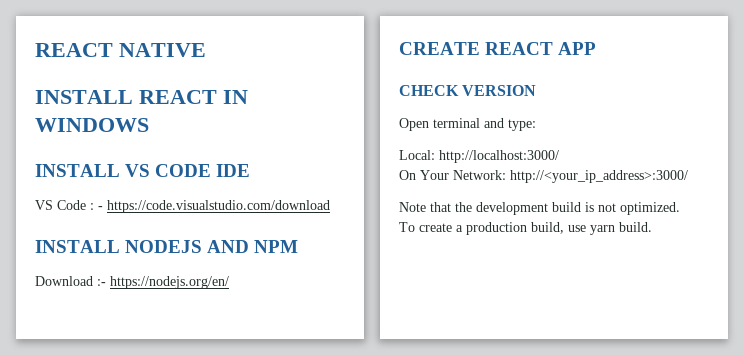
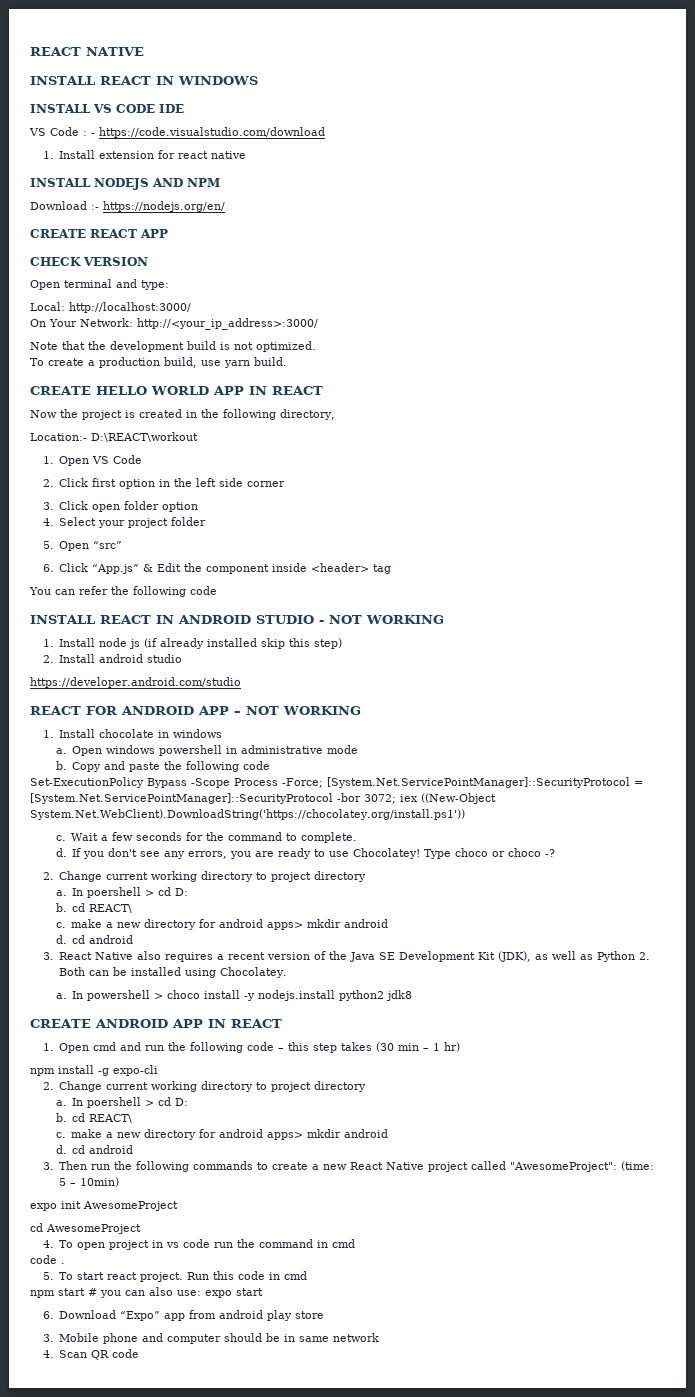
(330, 206) none -> [42,150,247,159] // 1. Install extension for react native
(652, 227) none -> [30,386,323,395] [30,409,335,420] [30,432,198,442] [42,455,143,466] [42,478,286,489] [42,501,199,512] [42,517,207,528] [42,541,123,551] [42,563,392,574] [29,586,217,597] [30,615,444,624] [42,638,343,649] [42,654,183,663] [30,677,241,688] [30,706,361,715] [42,729,223,738] [55,745,359,756] [55,761,271,772] [30,777,643,788] [30,793,496,804] [30,809,465,820] [55,832,358,843] [55,848,556,859] [42,871,367,882] [55,887,189,898] [55,903,133,913] [55,919,389,930] [55,935,134,944] [42,951,651,962] [59,967,288,978] [55,990,413,1001] [30,1019,282,1028] [42,1042,461,1053] [30,1065,158,1076] [42,1081,367,1092] [55,1097,189,1108] [55,1113,133,1123] [55,1129,389,1140] [55,1145,134,1154] [42,1161,655,1172] [59,1177,120,1187] [30,1201,178,1211] [30,1223,141,1234] [42,1239,356,1250] [30,1255,65,1264] [42,1271,308,1282] [30,1287,263,1298] [42,1310,325,1321] [42,1333,380,1344] [42,1349,140,1360] // CREATE HELLO WORLD APP IN REACT // Now the project is created in the following directory, // Location:- D:\REACT\workout // 1. Open VS Code // 2. Click first option in the left side corner // 3. Click open folder option // 4. Select your project folder // 5. Open “src” // 6. Click “App.js” & Edit the component inside <header> tag // You can refer the following code // INSTALL REACT IN ANDROID STUDIO - NOT WORKING // 1. Install node js (if already installed skip this step) // 2. Install android studio // https://developer.android.com/studio // REACT FOR ANDROID APP – NOT WORKING // 1. Install chocolate in windows // a. Open windows powershell in administrative mode // b. Copy and paste the following code // Set-ExecutionPolicy Bypass -Scope Process -Force; [System.Net.ServicePointManager]::SecurityProtocol = [System.Net.ServicePointManager]::SecurityProtocol -bor 3072; iex ((New-Object System.Net.WebClient).DownloadString('https://chocolatey.org/install.ps1')) // c. Wait a few seconds for the command to complete. // d. If you don't see any errors, you are ready to use Chocolatey! Type choco or choco -? // 2. Change current working directory to project directory // a. In poershell > cd D: // b. cd REACT\ // c. make a new directory for android apps> mkdir android // d. cd android // 3. React Native also requires a recent version of the Java SE Development Kit (JDK), as well as Python 2. Both can be installed using Chocolatey. // a. In powershell > choco install -y nodejs.install python2 jdk8 // CREATE ANDROID APP IN REACT // 1. Open cmd and run the following code – this step takes (30 min – 1 hr) // npm install -g expo-cli // 2. Change current working directory to project directory // a. In poershell > cd D: // b. cd REACT\ // c. make a new directory for android apps> mkdir android // d. cd android // 3. Then run the following commands to create a new React Native project called "AwesomeProject": (time: 5 – 10min) // expo init AwesomeProject // cd AwesomeProject // 4. To open project in vs code run the command in cmd // code . // 5. To start react project. Run this code in cmd // npm start # you can also use: expo start // 6. Download “Expo” app from android play store // 3. Mobile phone and computer should be in same network // 4. Scan QR code

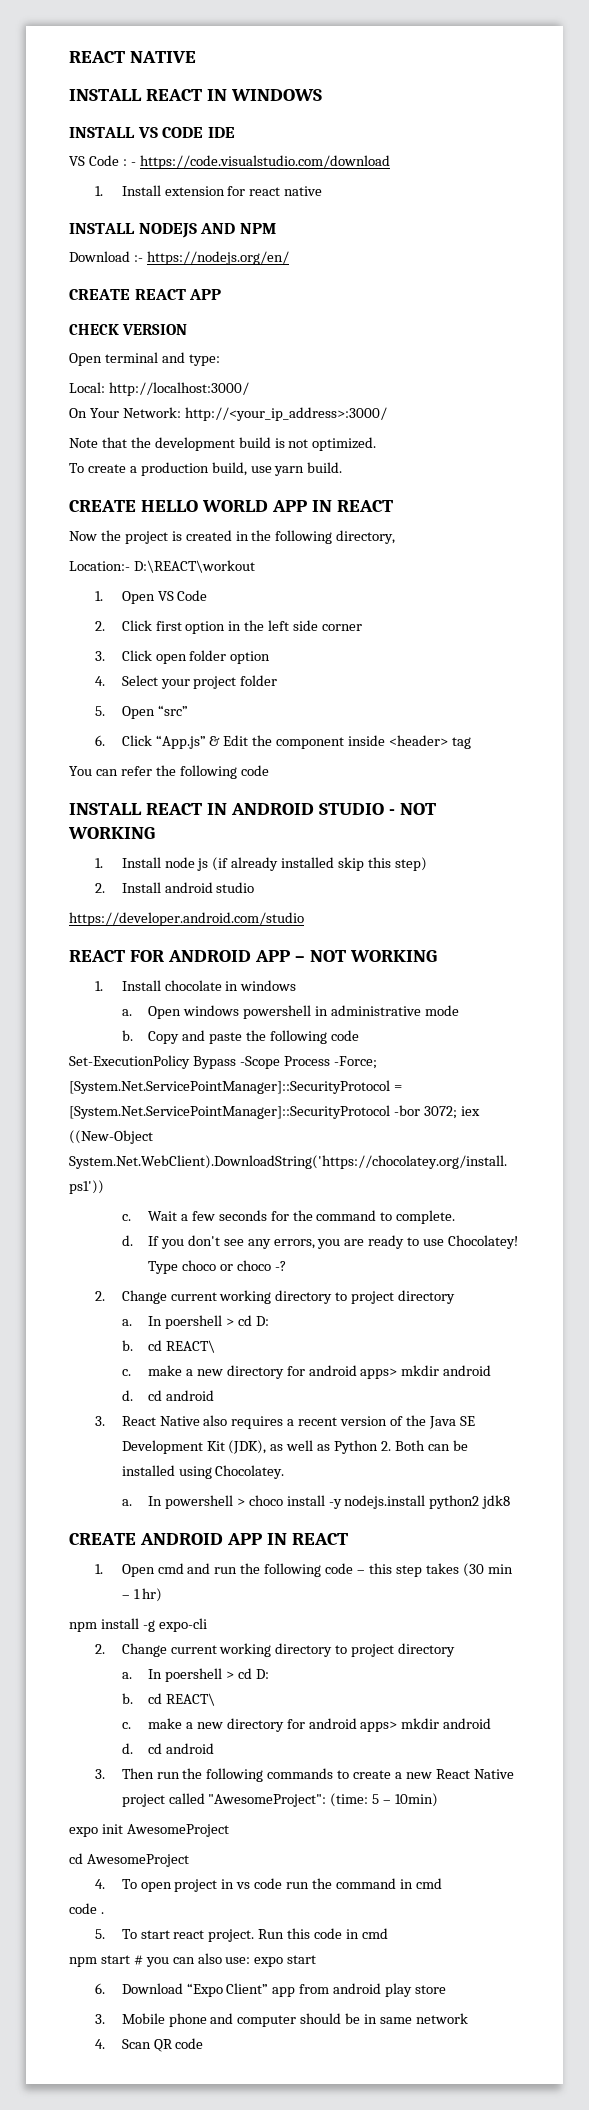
[120,1311,161,1321] “Expo” -> [186,1983,269,1997] “Expo Client”

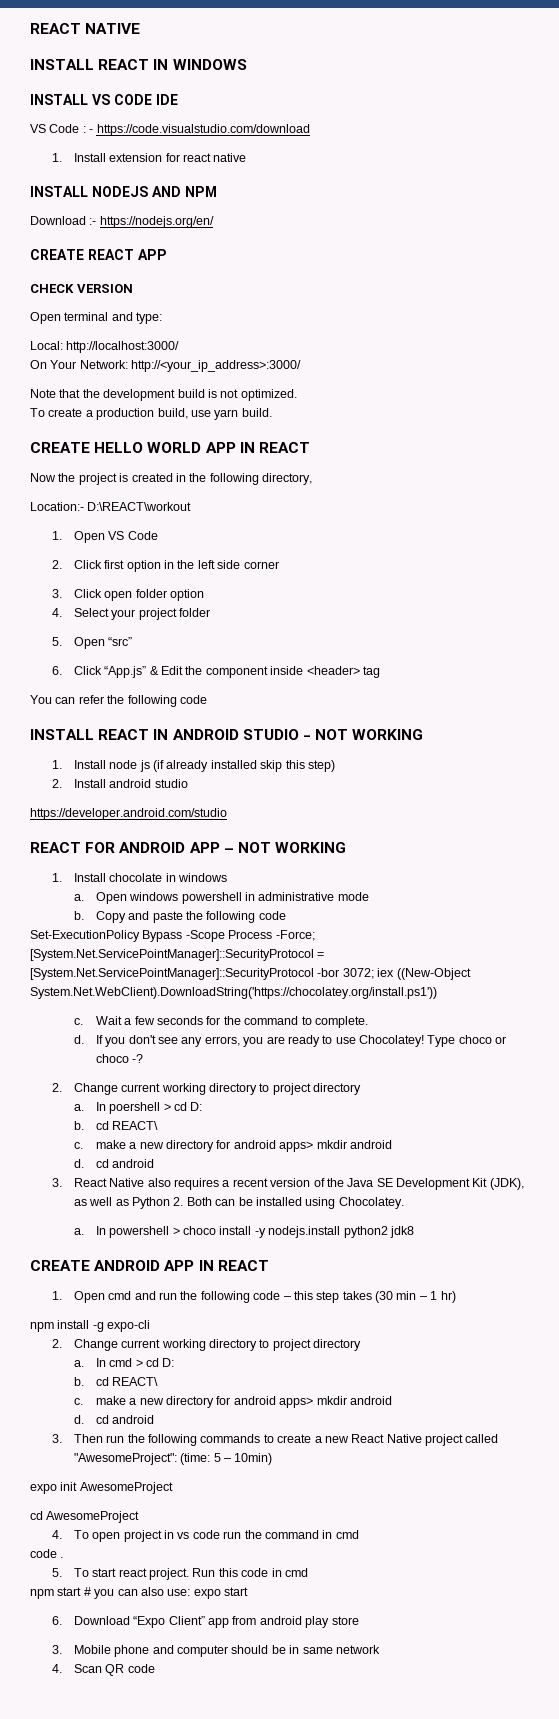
[164,1668,222,1682] poershell -> [109,1358,133,1367] cmd

